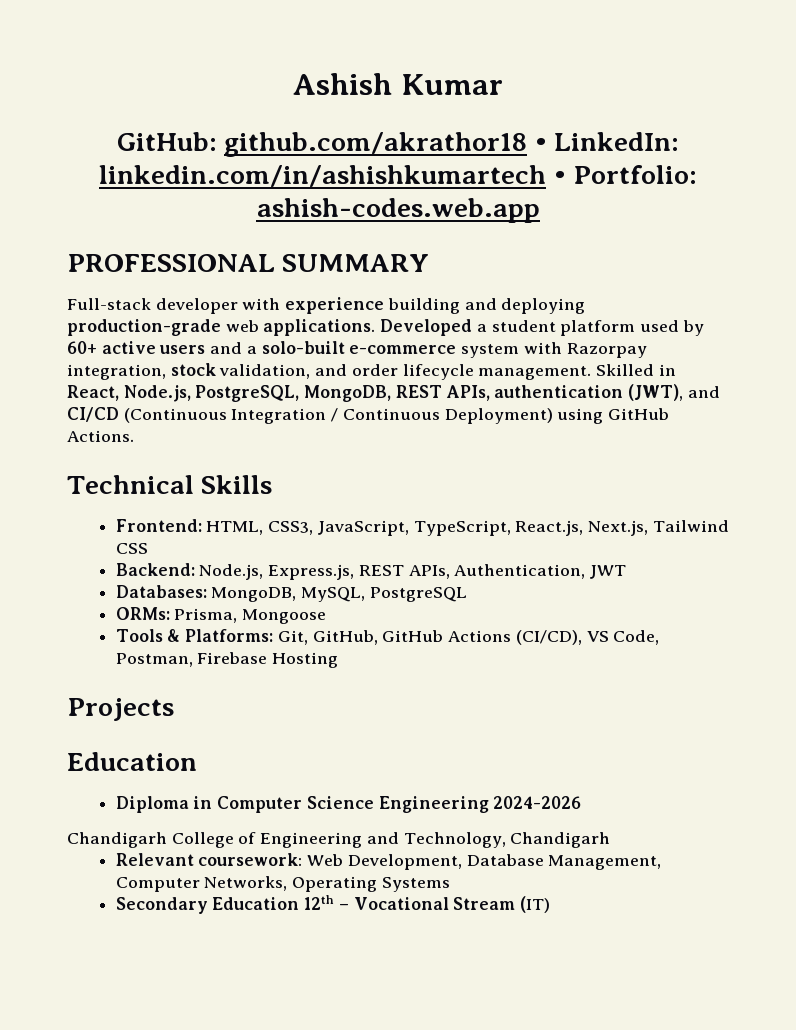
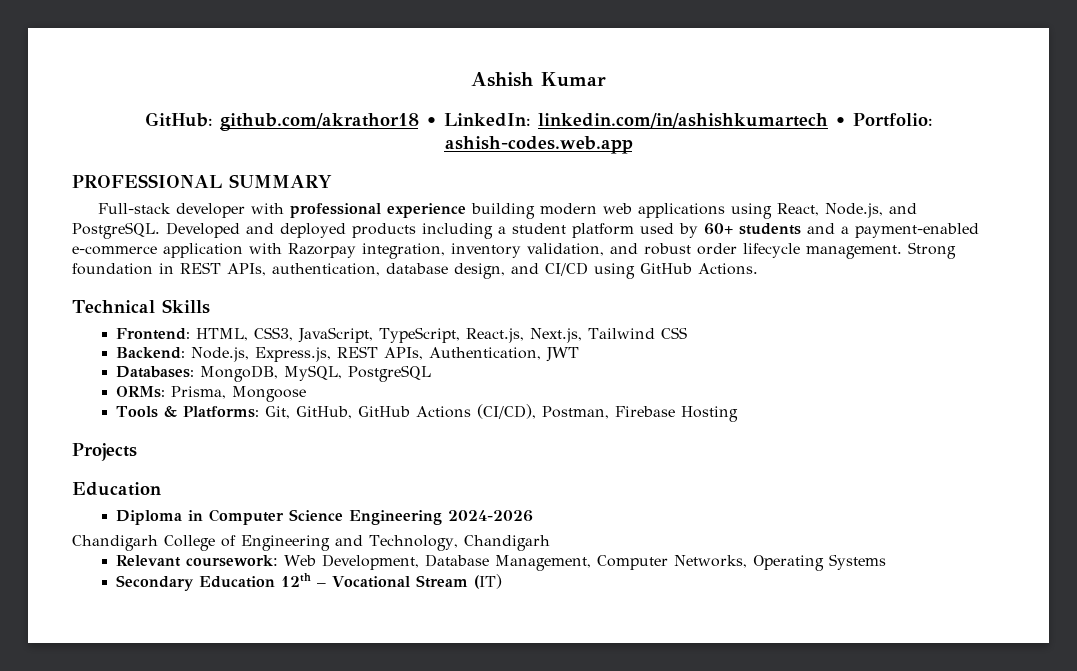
(281, 304) none -> [290,203,382,218] professional
[464,298,586,314] [67,319,473,336] and deploying production-grade web applications. Developed -> [540,203,918,219] [72,222,493,239] modern web applications using React, Node.js, and PostgreSQL. Developed and deployed products including
[101,341,520,358] active users and a solo-built e-commerce system -> [739,223,979,238] [72,243,243,258] students and a payment-enabled e-commerce application
[170,363,216,376] stock -> [451,243,521,258] inventory
(348, 370) none -> [644,243,691,255] robust
[596,364,676,376] [67,384,720,402] [67,407,553,424] Skilled in React, Node.js, PostgreSQL, MongoDB, REST APIs, authentication (JWT), and CI/CD (Continuous Integration / Continuous Deployment) -> [908,242,956,259] [72,262,588,279] Strong foundation in REST APIs, authentication, database design, and CI/CD
[586,630,660,645] VS Code, -> (537, 411) none

